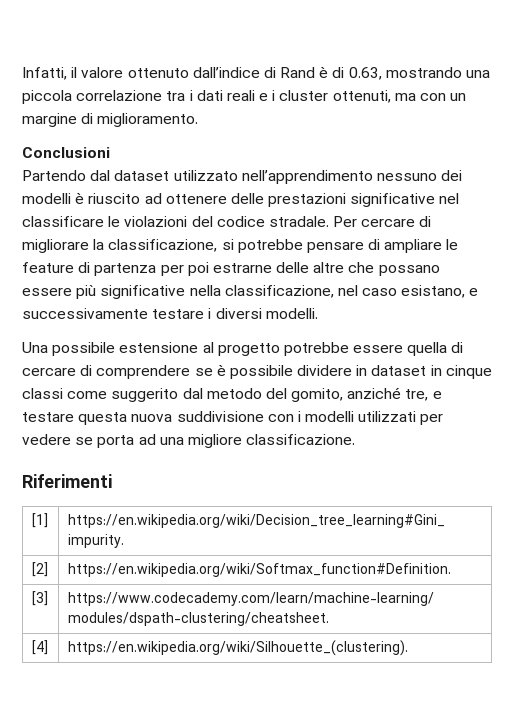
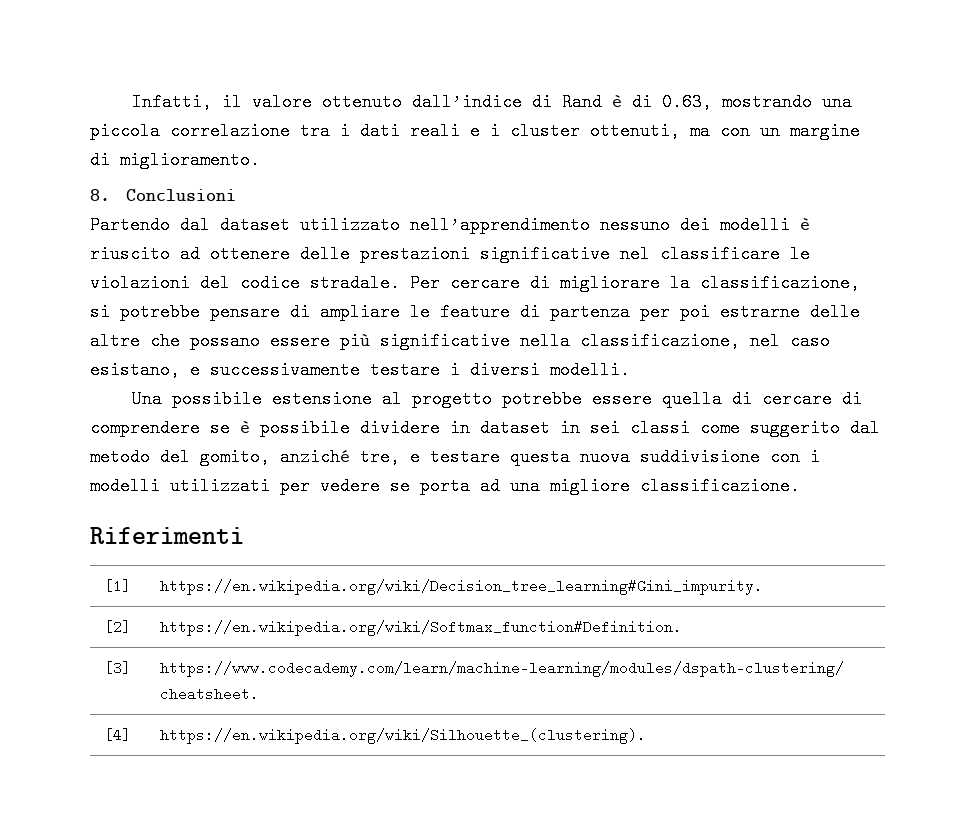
(199, 120) none -> [90,189,110,201] 8.
[445,365,492,379] cinque -> [590,419,620,437] sei

